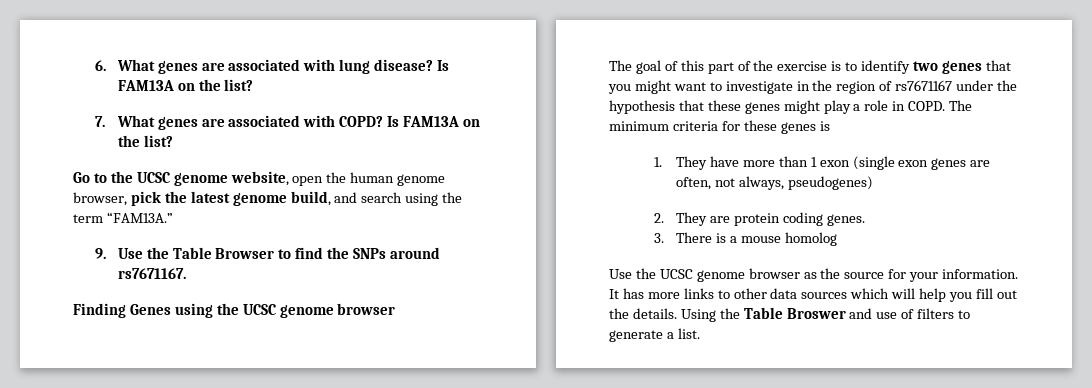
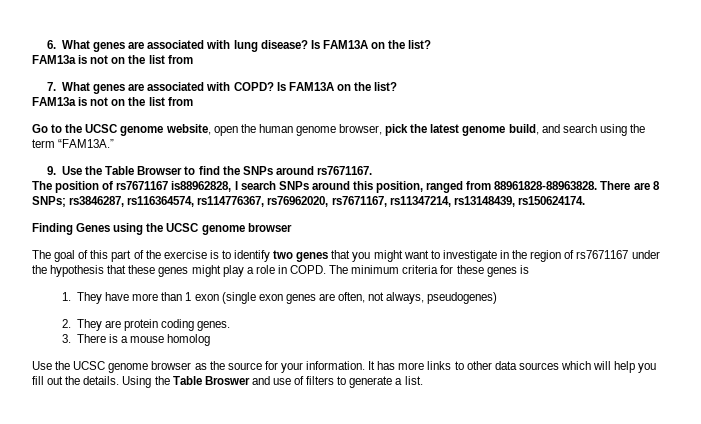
(254, 85) none -> [32,55,193,64] // FAM13a is not on the list from
(173, 141) none -> [32,97,193,106] // FAM13a is not on the list from
(186, 273) none -> [32,181,660,193] [32,196,585,207] // The position of rs7671167 is88962828, I search SNPs around this position, ranged from 88961828-88963828. There are 8 SNPs; rs3846287, rs116364574, rs114776367, rs76962020, rs7671167, rs11347214, rs13148439, rs150624174.

